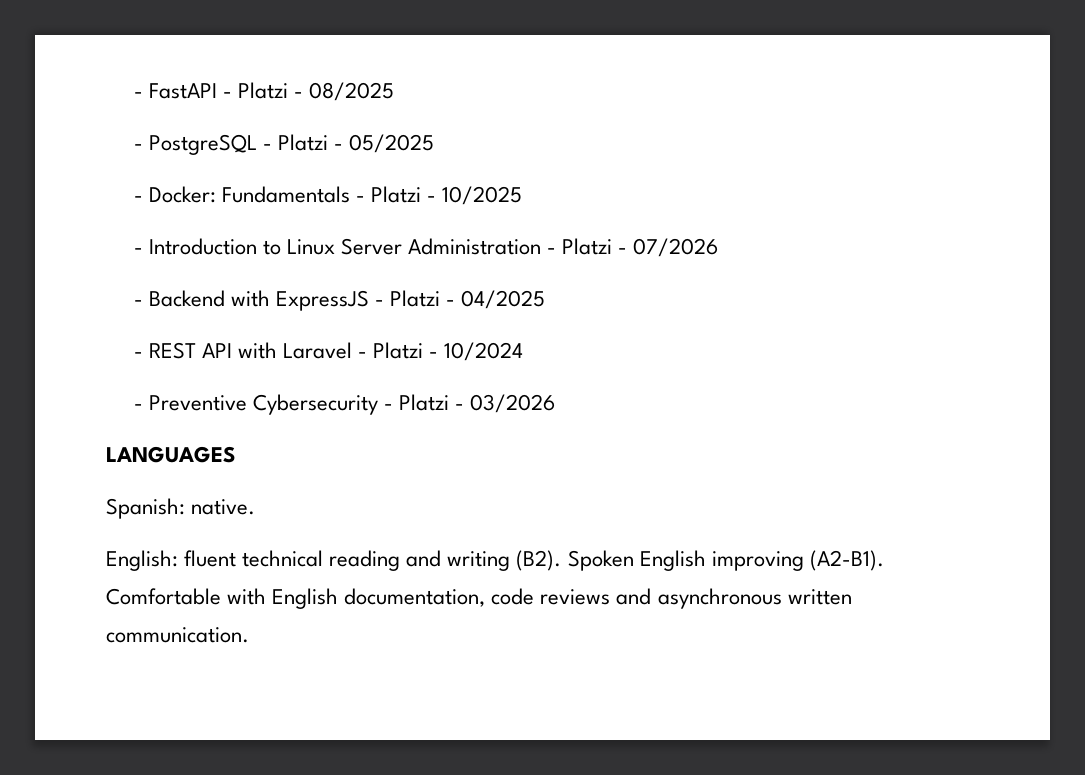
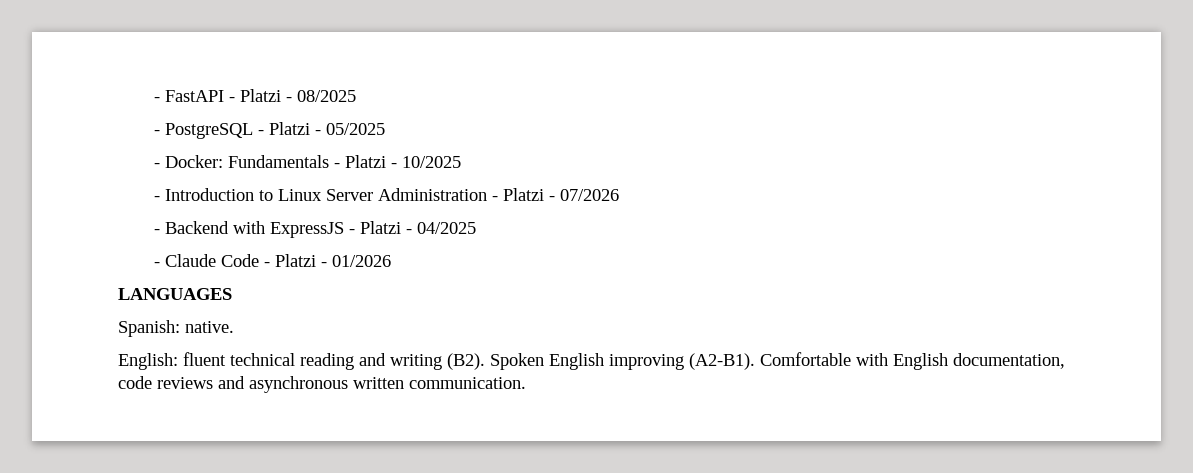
[148,342,524,361] [133,394,556,415] REST API with Laravel - Platzi - 10/2024 // - Preventive Cybersecurity - Platzi - 03/2026 -> [164,254,391,267] Claude Code - Platzi - 01/2026

